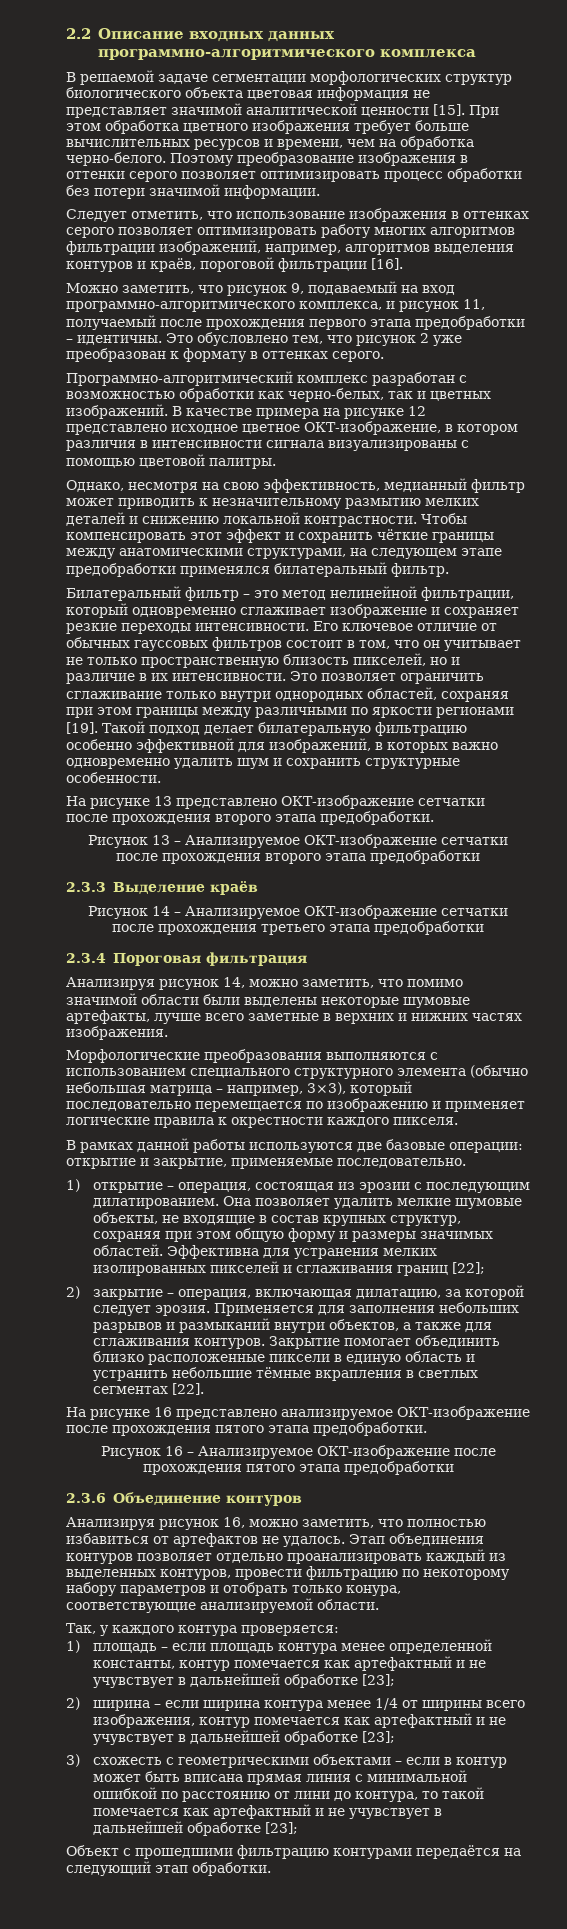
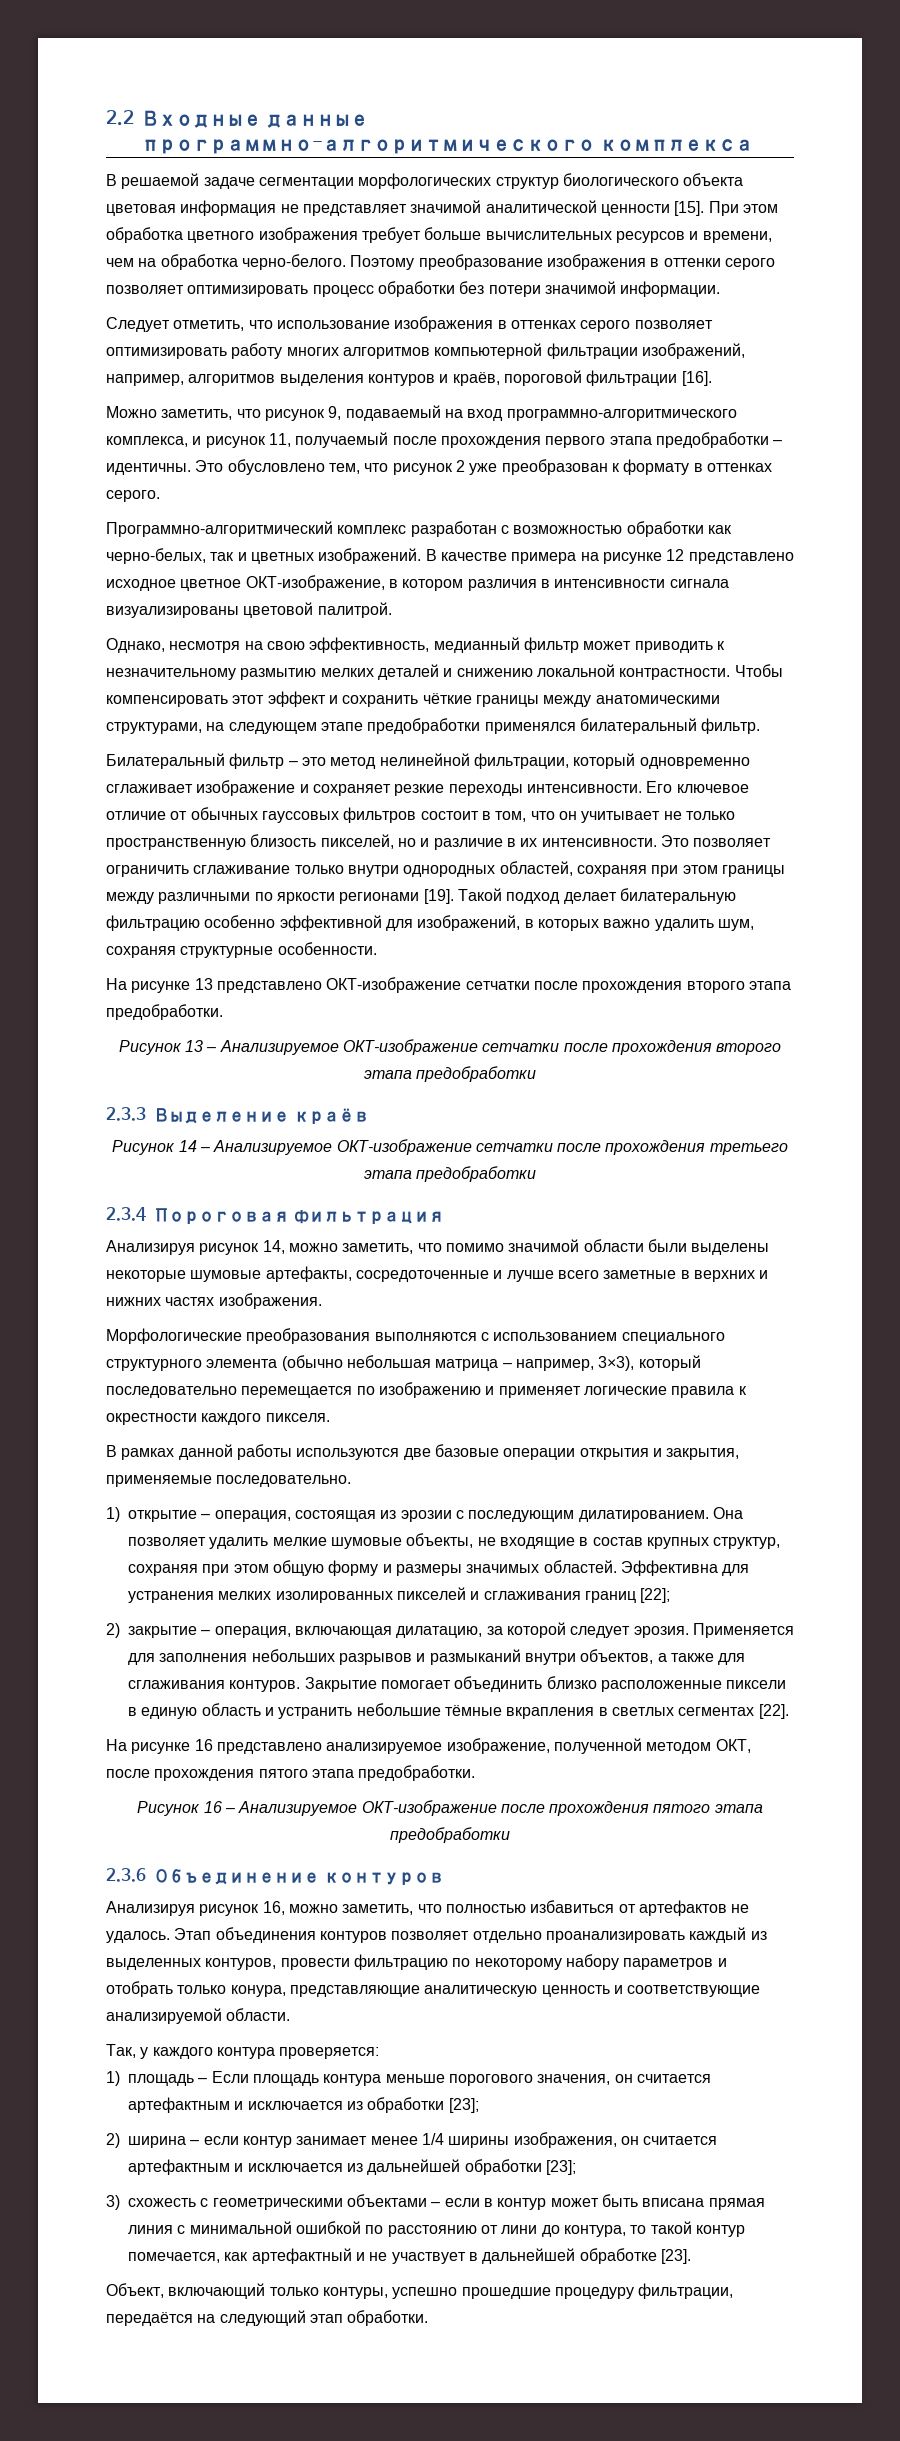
[97,28,335,42] Описание входных данных -> [142,110,369,128] Входные данные
(515, 232) none -> [434,343,543,359] компьютерной
[461,440,469,448] [66,454,276,469] с помощью цветовой палитры. -> [243,602,392,618] цветовой палитрой.
[66,758,361,769] одновременно удалить шум и сохранить -> [654,919,754,931] [106,946,176,958] удалить шум, сохраняя
(150, 1017) none -> [355,1270,503,1282] сосредоточенные и
[449,1142,523,1153] [66,1158,227,1169] операции: открытие и закрытие, -> [503,1448,740,1460] операции открытия и закрытия,
[397,1406,530,1420] ОКТ-изображение -> [446,1738,751,1754] изображение, полученной методом ОКТ,
(401, 1590) none -> [289,1985,623,1997] представляющие аналитическую ценность и
[171,1643,206,1651] если -> [211,2071,249,2083] Если
[340,1639,492,1654] [92,1656,486,1671] [92,1673,358,1688] менее определенной константы, контур помечается как артефактный и не учувствует в дальнейшей обработке -> [385,2074,711,2086] [128,2097,445,2113] меньше порогового значения, он считается артефактным и исключается из обработки
[202,1698,525,1711] [92,1713,506,1728] [92,1730,358,1745] ширина контура менее 1/4 от ширины всего изображения, контур помечается как артефактный и не учувствует в дальнейшей обработке -> [242,2132,718,2148] [128,2159,542,2175] контур занимает менее 1/4 ширины изображения, он считается артефактным и исключается из дальнейшей обработки
[92,1804,442,1819] [92,1821,298,1836] [66,1845,412,1859] помечается как артефактный и не учувствует в дальнейшей обработке [23]; // Объект с прошедшими фильтрацию контурами -> [695,2225,745,2237] [128,2248,691,2264] [106,2283,734,2299] контур помечается, как артефактный и не участвует в дальнейшей обработке [23]. // Объект, включающий только контуры, успешно прошедшие процедуру фильтрации,

